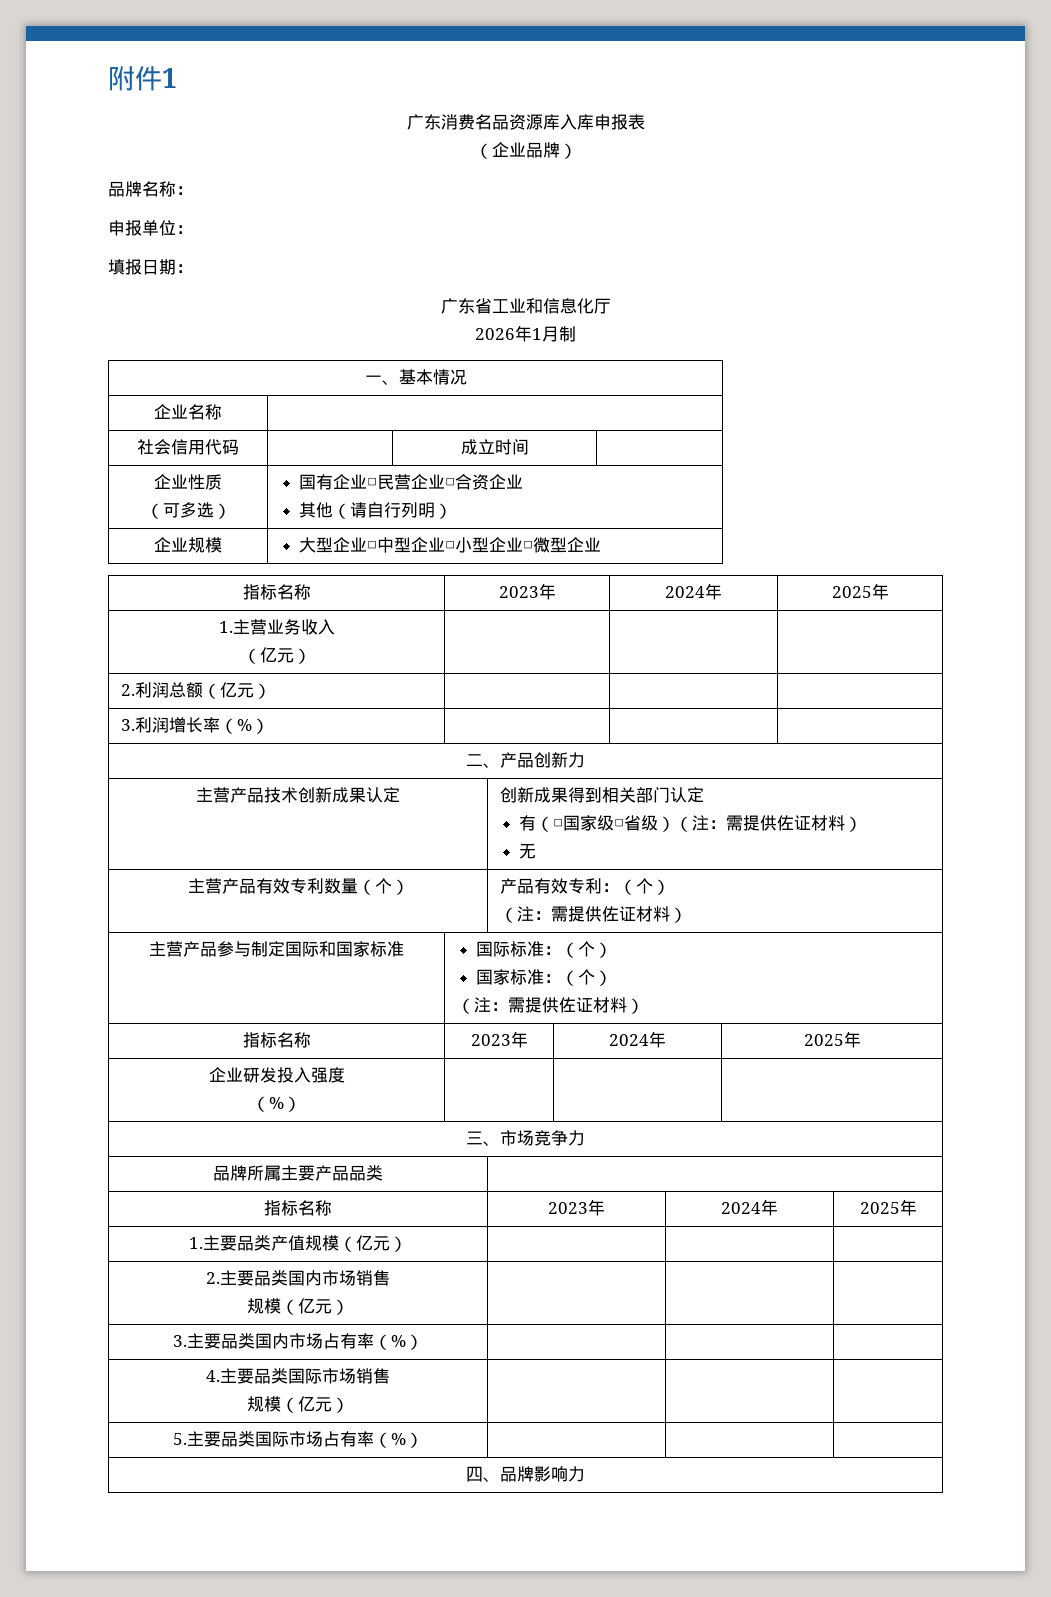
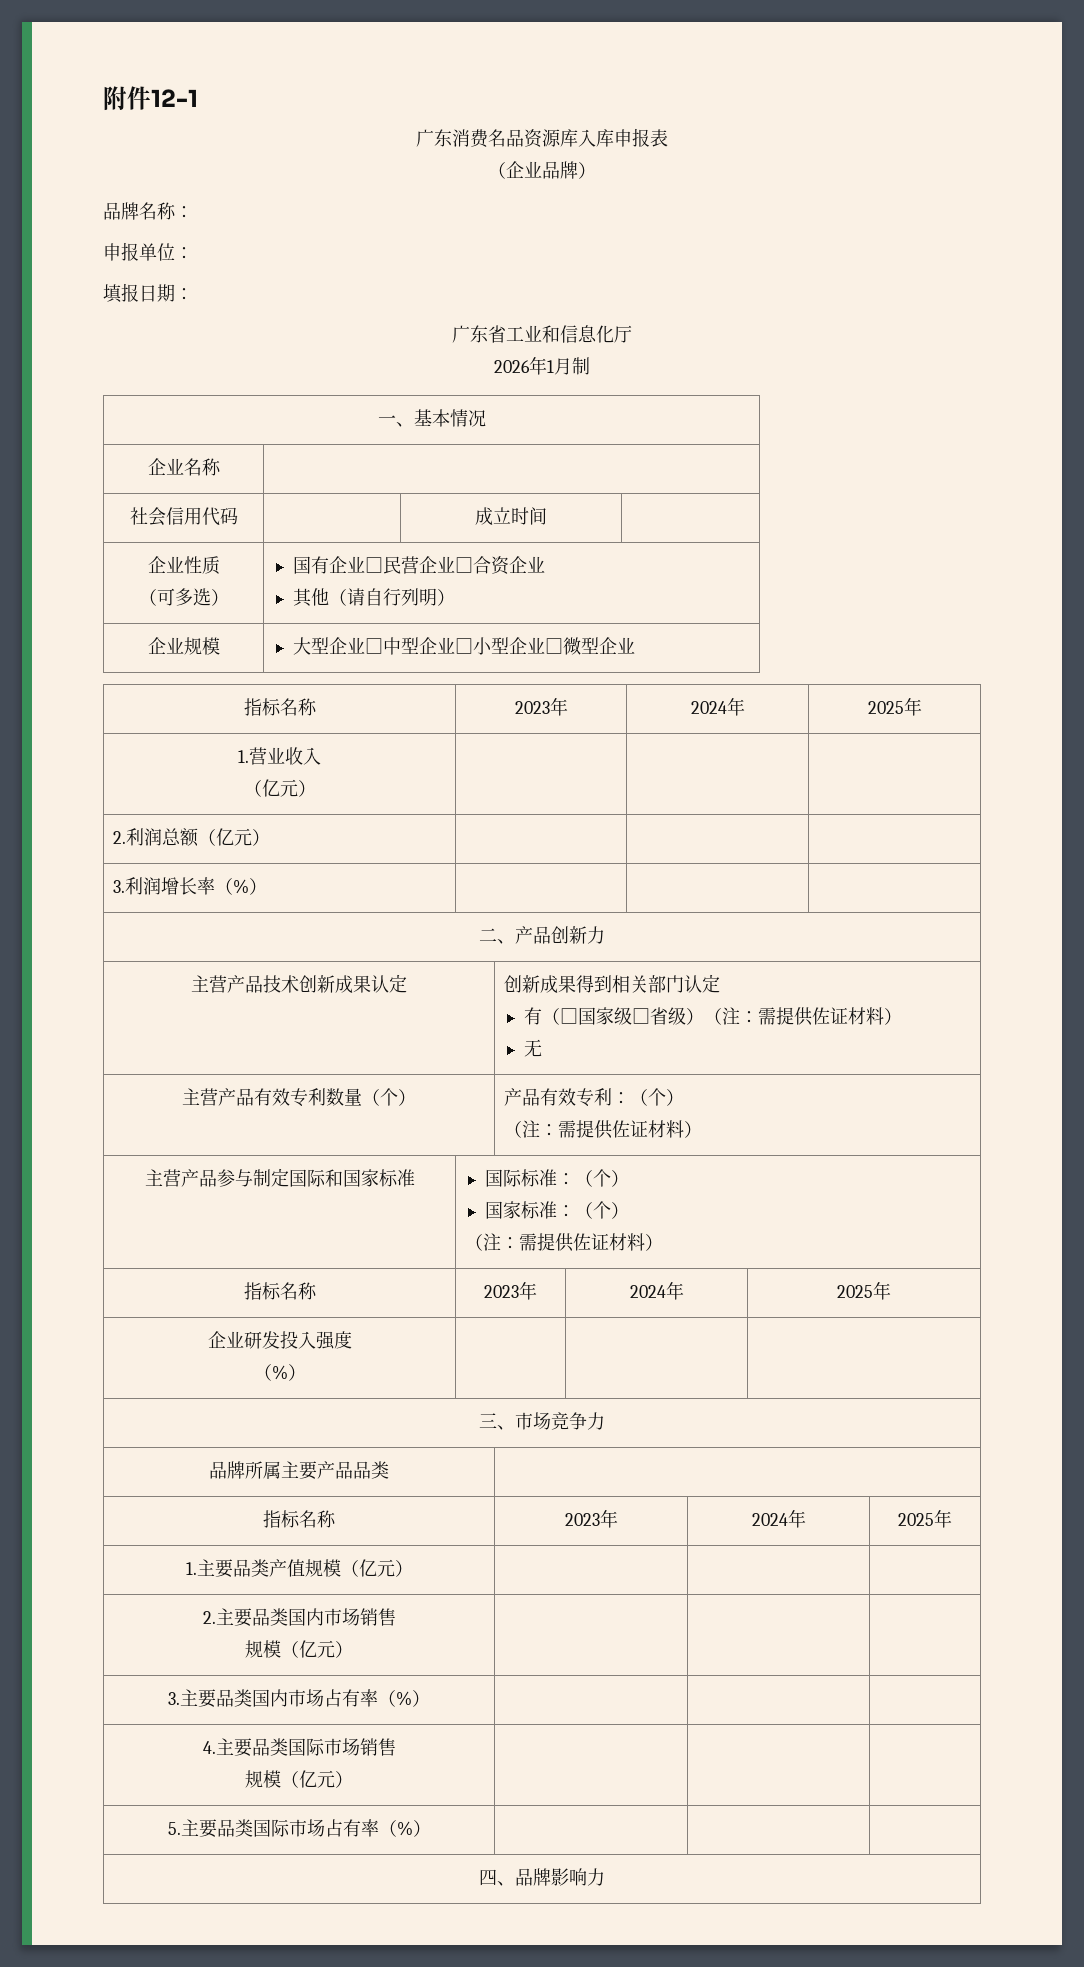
[162,68,177,88] 1 -> [151,89,198,107] 12-1
[232,619,301,635] 主营业务 -> [249,747,285,765] 营业

